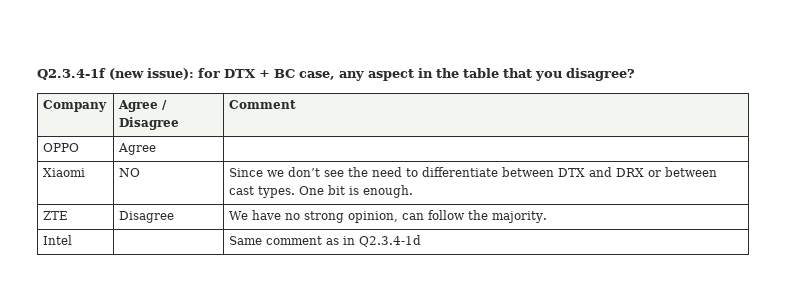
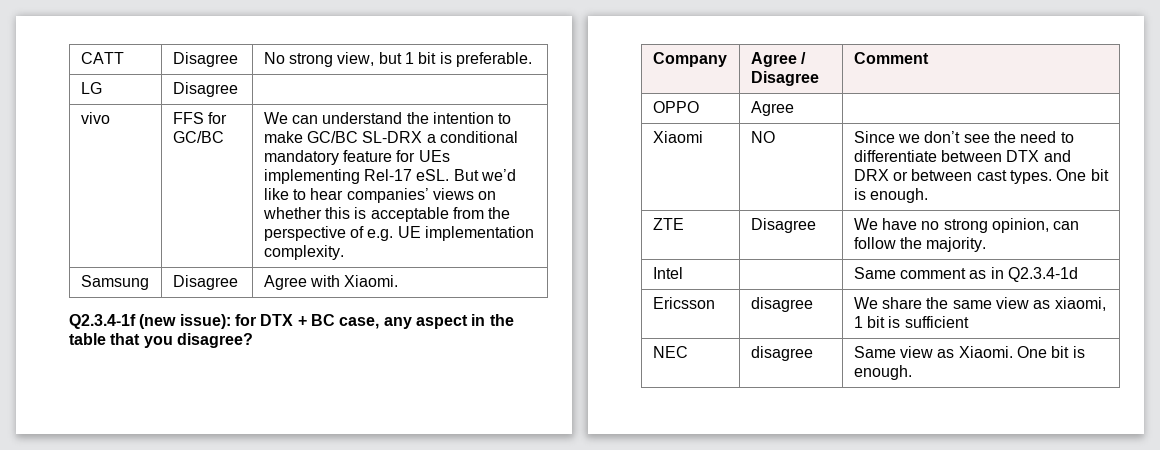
(37, 74) none -> [80,52,124,64] [172,52,238,67] [263,52,532,67] [80,82,102,94] [172,82,238,97] [80,112,110,124] [172,112,228,124] [172,131,224,143] [263,112,512,124] [263,131,519,143] [263,150,450,165] [263,169,517,184] [263,188,497,203] [262,207,511,222] [263,226,535,241] [263,245,344,260] [80,275,149,290] [172,275,238,290] [263,275,399,290] CATT | Disagree | No strong view, but 1 bit is preferable. // LG | Disagree | // vivo | FFS for GC/BC | We can understand the intention to make GC/BC SL-DRX a conditional mandatory feature for UEs implementing Rel-17 eSL. But we’d like to hear companies’ views on whether this is acceptable from the perspective of e.g. UE implementation complexity. // Samsung | Disagree | Agree with Xiaomi. //
(422, 241) none -> [652,297,715,309] [750,297,813,312] [853,297,1106,311] [853,316,969,328] [652,346,688,358] [750,346,813,361] [853,346,1085,358] [853,365,912,380] // Ericsson | disagree | We share the same view as xiaomi, 1 bit is sufficient // NEC | disagree | Same view as Xiaomi. One bit is enough.

